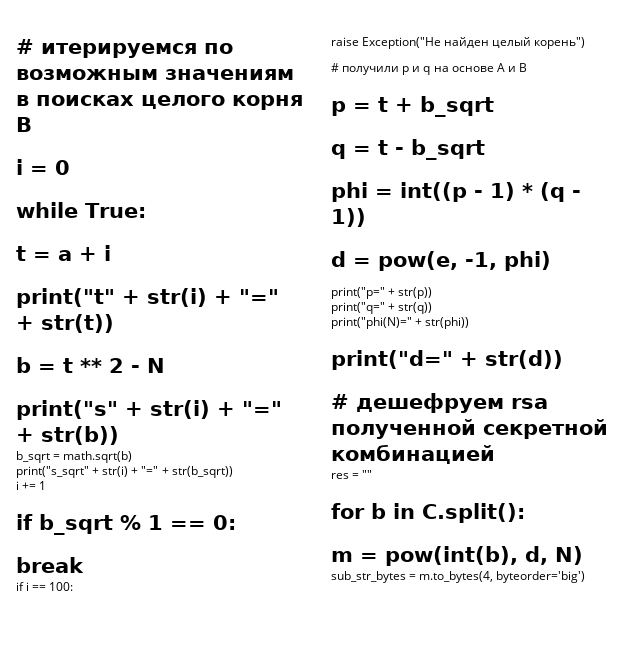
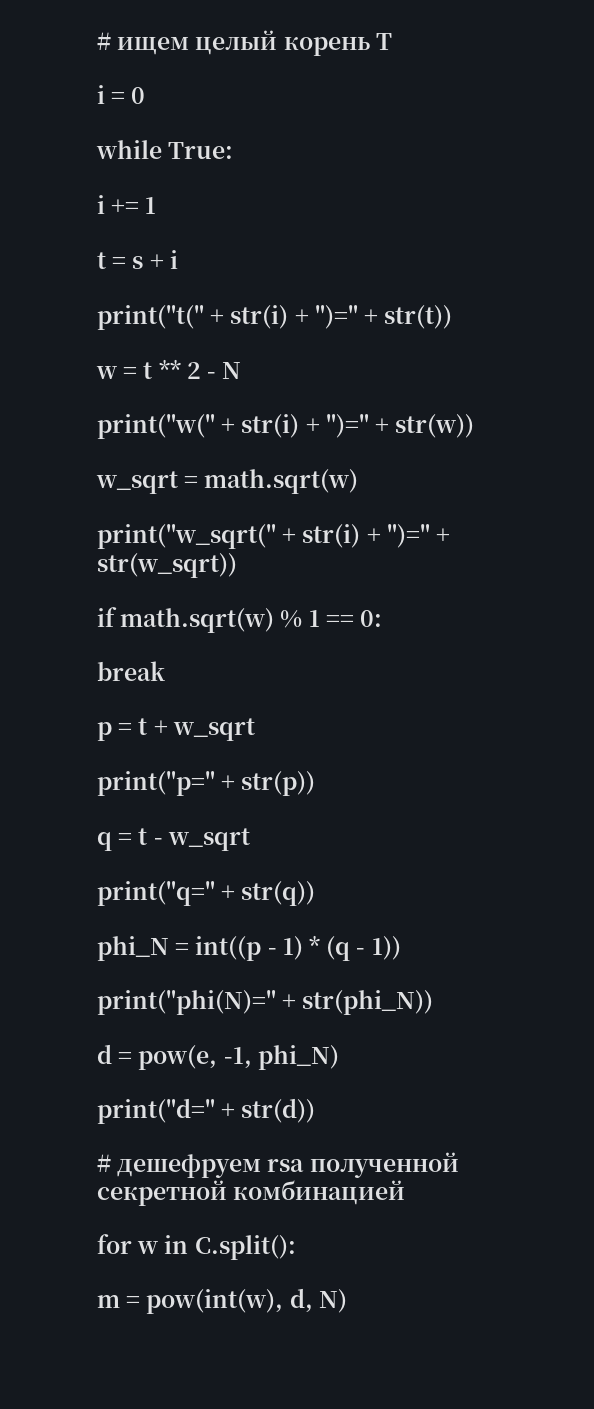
[16,39,233,58] [16,69,294,80] [16,95,303,110] [16,117,32,132] # итерируемся по возможным значениям в поисках целого корня B -> [97,30,392,56] # ищем целый корень T
(146, 210) none -> [97,195,157,214] // i += 1
[58,250,72,261] a -> [132,256,144,269] s
[16,288,279,308] print("t" + str(i) + "=" -> [97,305,358,330] print("t(" + str(i) + ")="
[16,357,31,373] b -> [96,366,117,379] w
[16,400,282,420] [16,426,119,445] [16,451,133,463] [16,466,233,478] [16,481,47,490] [16,514,113,535] print("s" + str(i) + "=" + str(b)) // b_sqrt = math.sqrt(b) // print("s_sqrt" + str(i) + "=" + str(b_sqrt)) // i += 1 // if b_sqrt -> [97,414,475,439] [96,469,359,494] [97,524,451,549] [97,553,237,578] [97,607,275,633] print("w(" + str(i) + ")=" + str(w)) // w_sqrt = math.sqrt(w) // print("w_sqrt(" + str(i) + ")=" + str(w_sqrt)) // if math.sqrt(w)
[16,582,74,591] [331,37,586,49] [331,63,527,75] // if i == 100: // raise Exception("Не найден целый корень") // # получили p и q на основе A и B -> (165, 671) none
[420,96,494,117] b_sqrt -> [172,718,255,741] [97,771,316,796] w_sqrt // print("p=" + str(p))
[411,139,485,160] [331,182,368,202] b_sqrt // phi -> [167,828,250,851] [97,881,316,906] [97,936,169,961] w_sqrt // print("q=" + str(q)) // phi_N
(366, 217) none -> [97,990,434,1015] // print("phi(N)=" + str(phi_N))
[504,251,551,271] [331,287,433,299] [331,302,433,314] [331,317,470,329] phi) // print("p=" + str(p)) // print("q=" + str(q)) // print("phi(N)=" + str(phi)) -> [257,1045,339,1070] phi_N)
[331,470,373,479] // res = "" -> (406, 1192) none
[371,503,386,519] b -> [137,1241,159,1254] w
[385,546,518,566] pow(int(b), -> [146,1289,284,1314] pow(int(w),
[331,571,586,583] // sub_str_bytes = m.to_bytes(4, byteorder='big') -> (347, 1301) none

